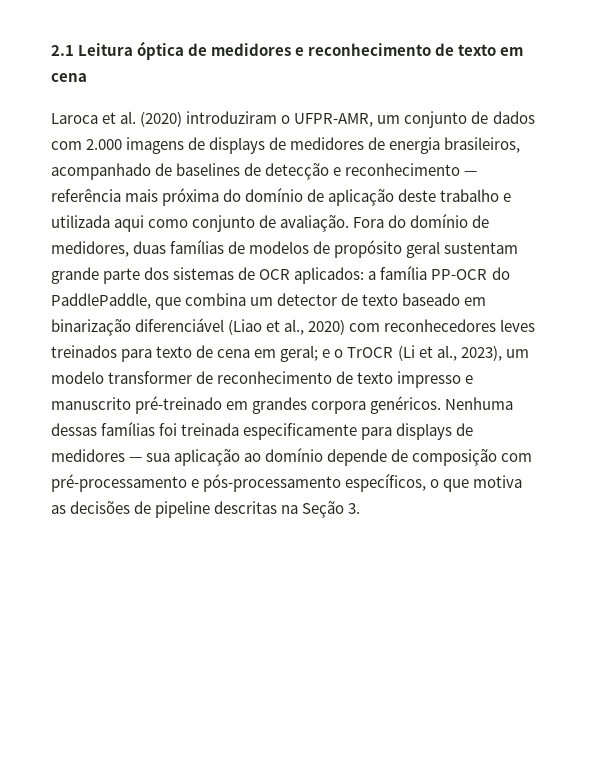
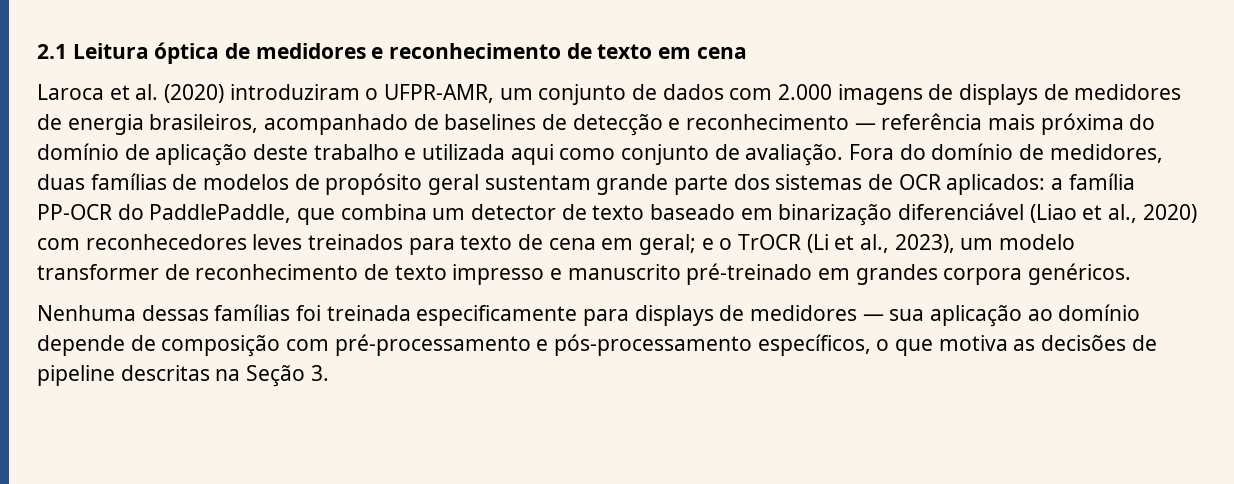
(442, 405) none -> (1132, 274) //

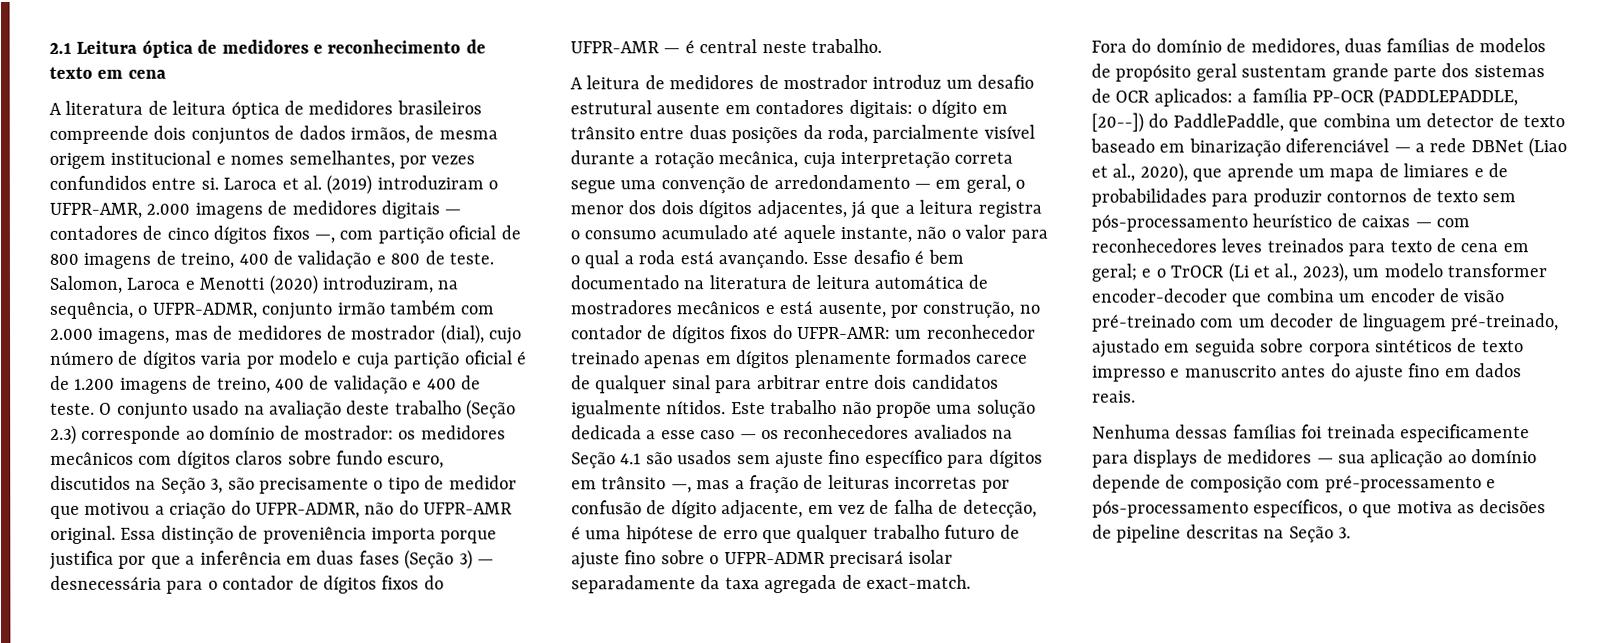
(747, 53) none -> [49,100,482,119] [49,125,498,145] [49,150,476,169] [49,175,219,190] A literatura de leitura óptica de medidores brasileiros compreende dois conjuntos de dados irmãos, de mesma origem institucional e nomes semelhantes, por vezes confundidos entre si.
[164,84,225,103] (2020) -> [326,174,373,195] (2019)
[499,84,1182,105] [37,113,1156,136] [37,143,844,166] um conjunto de dados com 2.000 imagens de displays de medidores de energia brasileiros, acompanhado de baselines de detecção e reconhecimento — referência mais próxima do domínio de aplicação deste trabalho e utilizada aqui como conjunto de avaliação. -> [146,200,462,219] [49,225,521,244] [49,250,494,269] [49,274,459,295] [49,300,495,320] [50,324,523,345] [50,350,527,370] [50,375,481,394] [50,399,517,420] [50,424,506,445] [50,450,445,469] [50,475,517,494] [50,500,514,519] [50,525,498,544] [49,549,494,570] [50,575,444,594] [570,38,882,54] [570,74,1035,90] [570,99,1008,118] [570,124,1035,144] [570,150,1014,170] [570,174,1026,194] [570,199,1042,220] [570,224,1048,244] [570,249,964,269] [570,274,989,290] [570,300,1040,318] [571,324,1036,344] [571,349,1029,369] [571,374,999,394] [571,399,1036,419] [571,424,1014,440] [571,449,1043,470] [571,474,1010,494] [571,499,1037,520] [571,524,1020,544] [571,549,954,570] [571,574,971,594] 2.000 imagens de medidores digitais — contadores de cinco dígitos fixos —, com partição oficial de 800 imagens de treino, 400 de validação e 800 de teste. Salomon, Laroca e Menotti (2020) introduziram, na sequência, o UFPR-ADMR, conjunto irmão também com 2.000 imagens, mas de medidores de mostrador (dial), cujo número de dígitos varia por modelo e cuja partição oficial é de 1.200 imagens de treino, 400 de validação e 400 de teste. O conjunto usado na avaliação deste trabalho (Seção 2.3) corresponde ao domínio de mostrador: os medidores mecânicos com dígitos claros sobre fundo escuro, discutidos na Seção 3, são precisamente o tipo de medidor que motivou a criação do UFPR-ADMR, não do UFPR-AMR original. Essa distinção de proveniência importa porque justifica por que a inferência em duas fases (Seção 3) — desnecessária para o contador de dígitos fixos do UFPR-AMR — é central neste trabalho. // A leitura de medidores de mostrador introduz um desafio estrutural ausente em contadores digitais: o dígito em trânsito entre duas posições da roda, parcialmente visível durante a rotação mecânica, cuja interpretação correta segue uma convenção de arredondamento — em geral, o menor dos dois dígitos adjacentes, já que a leitura registra o consumo acumulado até aquele instante, não o valor para o qual a roda está avançando. Esse desafio é bem documentado na literatura de leitura automática de mostradores mecânicos e está ausente, por construção, no contador de dígitos fixos do UFPR-AMR: um reconhecedor treinado apenas em dígitos plenamente formados carece de qualquer sinal para arbitrar entre dois candidatos igualmente nítidos. Este trabalho não propõe uma solução dedicada a esse caso — os reconhecedores avaliados na Seção 4.1 são usados sem ajuste fino específico para dígitos em trânsito —, mas a fração de leituras incorretas por confusão de dígito adjacente, em vez de falha de detecção, é uma hipótese de erro que qualquer trabalho futuro de ajuste fino sobre o UFPR-ADMR precisará isolar separadamente da taxa agregada de exact-match. //
(112, 212) none -> [1378,87,1519,108] [1091,112,1144,133] (PADDLEPADDLE, [20--])
[1029,204,1197,223] (Liao et al., 2020) -> [1393,137,1568,158] [1091,162,1508,183] [1091,188,1517,207] [1091,213,1432,232] — a rede DBNet (Liao et al., 2020), que aprende um mapa de limiares e de probabilidades para produzir contornos de texto sem pós-processamento heurístico de caixas —
[164,264,359,280] de reconhecimento -> [1091,288,1505,307] [1091,313,1560,332] [1092,338,1453,358] encoder-decoder que combina um encoder de visão pré-treinado com um decoder de linguagem pré-treinado, ajustado em seguida sobre corpora sintéticos
[686,263,1132,285] pré-treinado em grandes corpora genéricos. -> [1281,363,1523,383] [1092,390,1136,403] antes do ajuste fino em dados reais.

